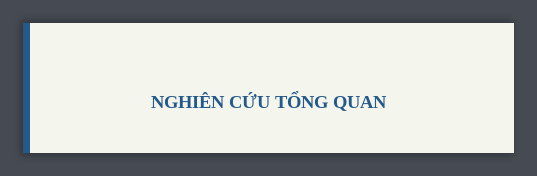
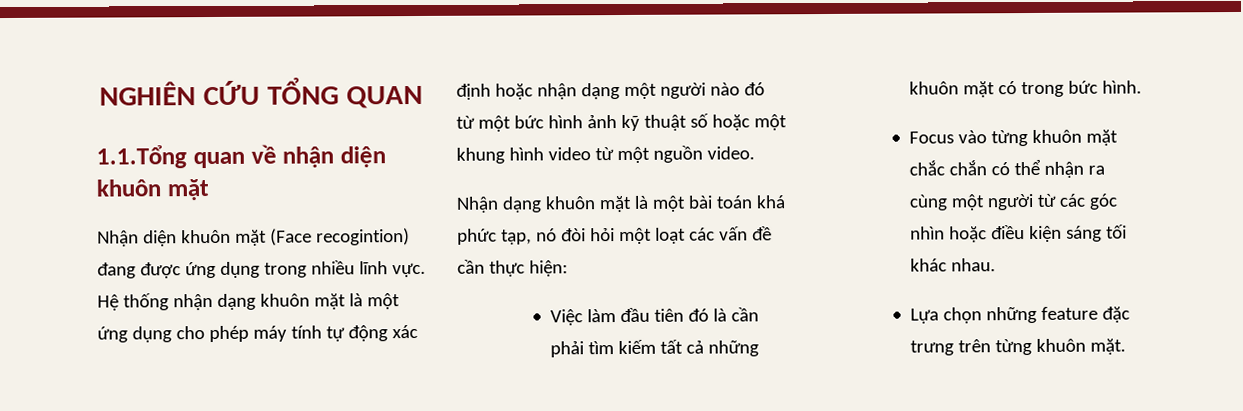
(387, 103) none -> [96,144,386,169] [96,179,209,201] [97,228,410,247] [97,260,426,279] [97,293,400,311] [97,324,418,343] [456,82,765,100] [456,113,787,132] [456,145,755,164] [456,195,786,213] [457,226,772,245] [457,259,568,277] [549,307,759,326] [549,339,759,358] [908,80,1142,98] [908,129,1118,147] [908,158,1105,178] [908,193,1118,211] [909,224,1127,243] [909,258,996,272] [909,306,1130,324] [909,338,1126,356] // 1.1.Tổng quan về nhận diện khuôn mặt // Nhận diện khuôn mặt (Face recogintion) đang được ứng dụng trong nhiều lĩnh vực. Hệ thống nhận dạng khuôn mặt là một ứng dụng cho phép máy tính tự động xác định hoặc nhận dạng một người nào đó từ một bức hình ảnh kỹ thuật số hoặc một khung hình video từ một nguồn video. // Nhận dạng khuôn mặt là một bài toán khá phức tạp, nó đòi hỏi một loạt các vấn đề cần thực hiện: // Việc làm đầu tiên đó là cần phải tìm kiếm tất cả những khuôn mặt có trong bức hình. // Focus vào từng khuôn mặt chắc chắn có thể nhận ra cùng một người từ các góc nhìn hoặc điều kiện sáng tối khác nhau. // Lựa chọn những feature đặc trưng trên từng khuôn mặt.

